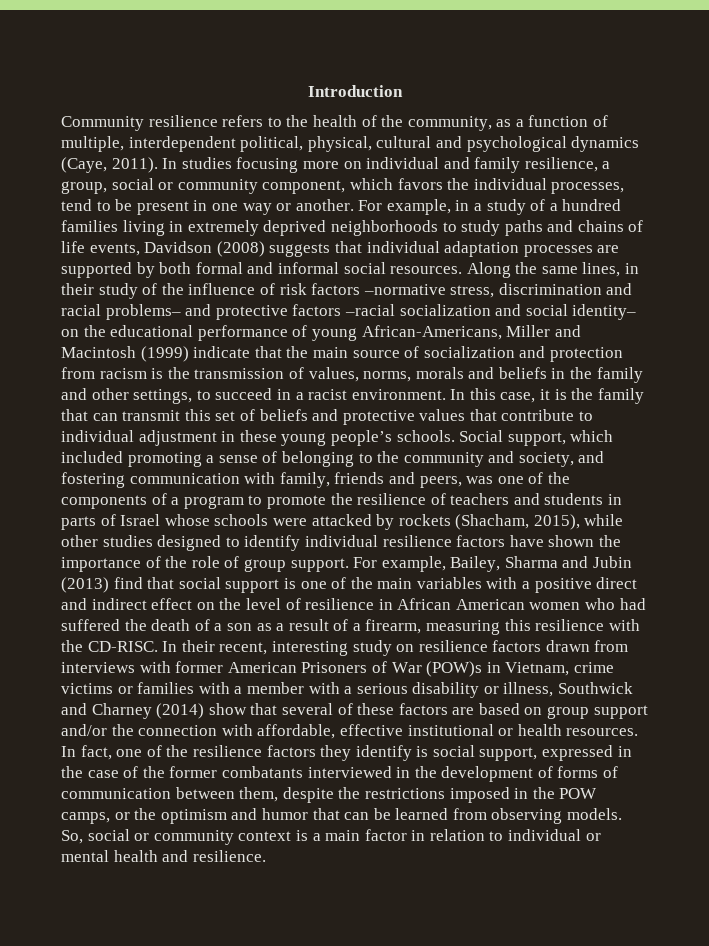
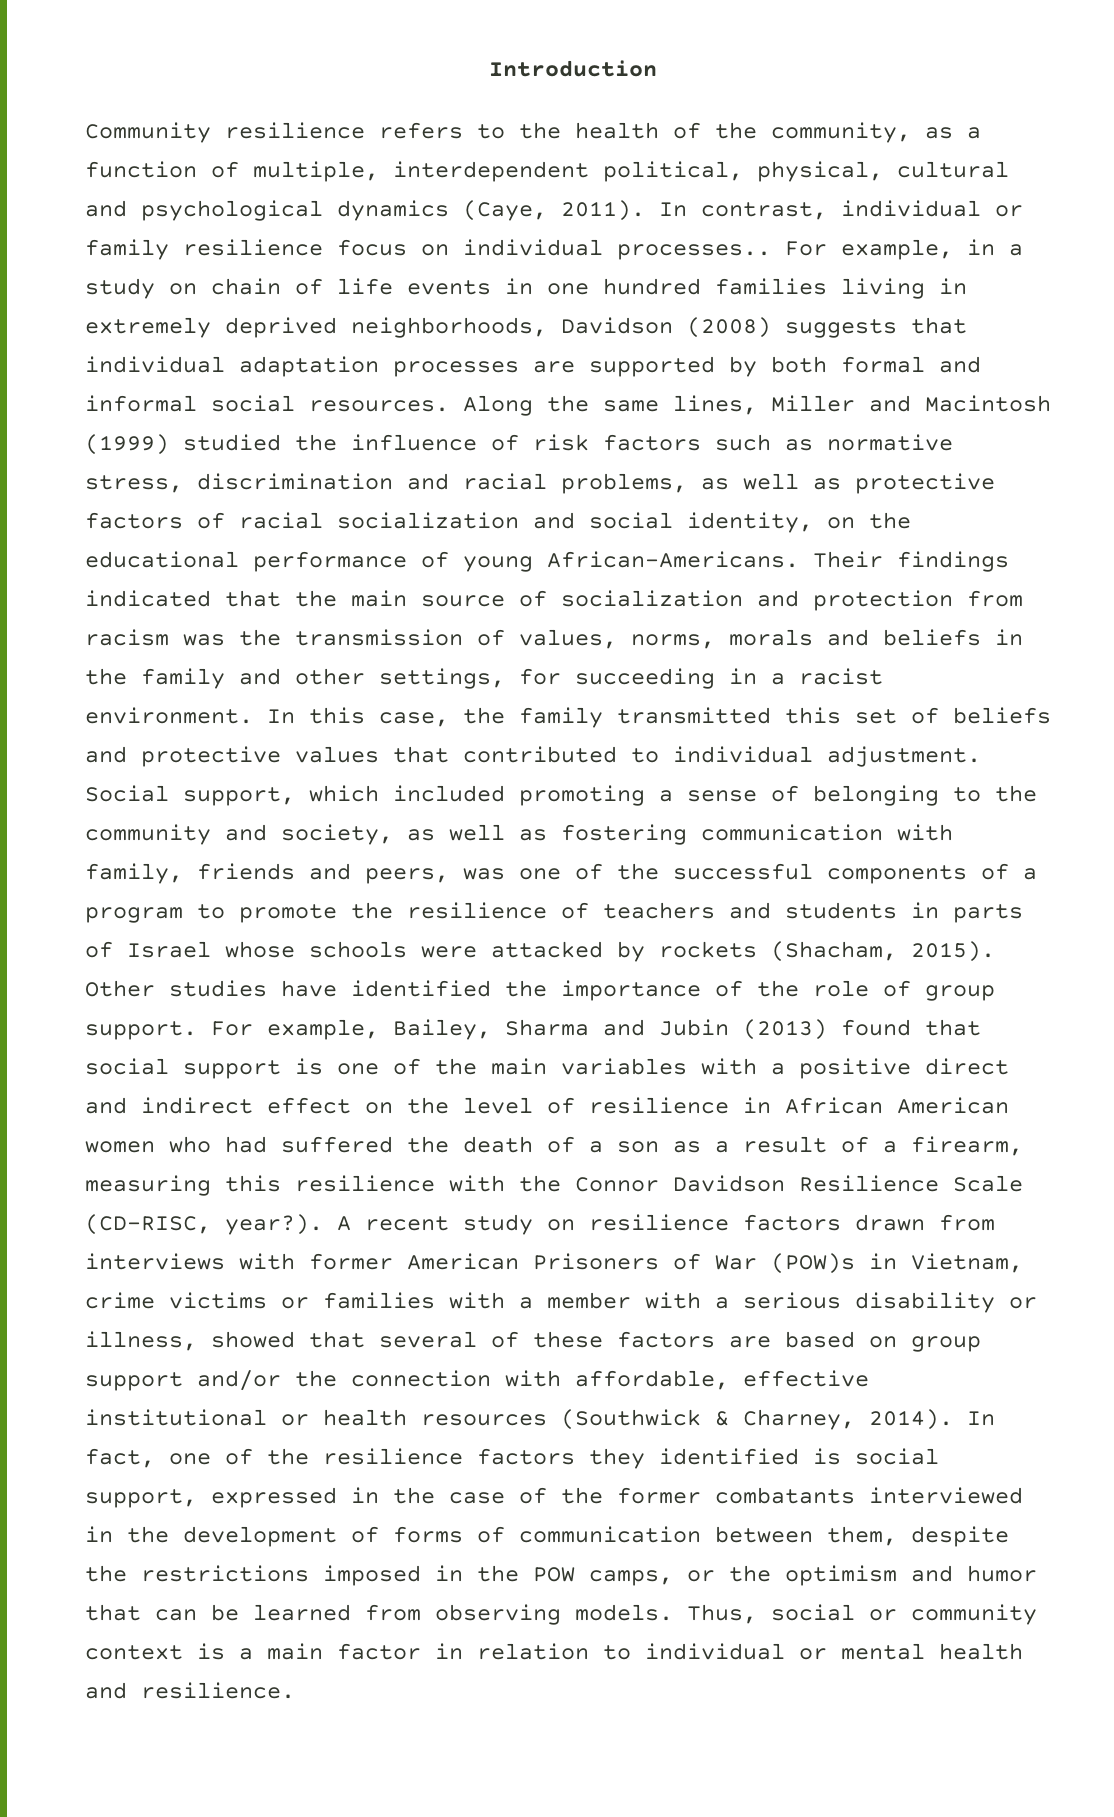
[181,157,611,173] [61,178,625,194] [61,199,354,215] studies focusing more on individual and family resilience, a group, social or community component, which favors the individual processes, tend to be present in one way or another. -> [701,200,1023,220] [85,239,771,260] contrast, individual or family resilience focus on individual processes..
[530,199,558,211] of a -> [169,278,589,295] on chain of life events in one
[330,220,644,236] [61,241,140,256] neighborhoods to study paths and chains of life events, -> [351,317,547,338] neighborhoods,
[625,263,640,274] [61,283,158,299] in their study of -> [771,395,1051,412] [85,434,281,455] Miller and Macintosh (1999) studied
[363,284,446,295] –normative -> [715,434,953,451] such as normative
[105,304,395,320] problems– and protective factors –racial -> [561,473,995,494] [85,512,323,529] problems, as well as protective factors of racial
[572,304,637,320] identity– -> [687,512,813,533] identity,
[361,325,581,340] [61,346,251,362] African-Americans, Miller and Macintosh (1999) indicate -> [547,551,1009,572] [85,590,211,607] African-Americans. Their findings indicated
[151,368,164,379] is -> [183,634,225,646] was
[196,388,273,400] to succeed -> [519,668,715,689] for succeeding
[540,388,644,404] [61,409,181,421] it is the family that can transmit -> [463,707,771,728] the family transmitted
[501,409,594,421] [61,430,455,446] contribute to individual adjustment in these young people’s schools. -> [463,746,981,767] contributed to individual adjustment.
[578,451,605,463] and -> [407,824,547,841] as well as
(570, 478) none -> [673,863,813,880] successful
[533,514,624,530] [61,535,595,551] 2015), while other studies designed to identify individual resilience factors have shown -> [911,941,995,962] [85,980,491,997] 2015). Other studies have identified
[113,577,143,589] find -> [841,1019,911,1036] found
[87,640,348,656] CD-RISC. In their recent, interesting -> [575,1175,1023,1192] [85,1214,449,1235] Connor Davidson Resilience Scale (CD-RISC, year?). A recent
[558,682,634,694] [61,703,247,719] Southwick and Charney (2014) show -> [211,1331,295,1348] showed
[566,728,639,736] resources. -> [421,1409,953,1430] resources (Southwick & Charney, 2014).
[355,745,412,761] identify -> [659,1448,799,1465] identified
[61,830,83,844] So, -> [687,1604,757,1624] Thus,

